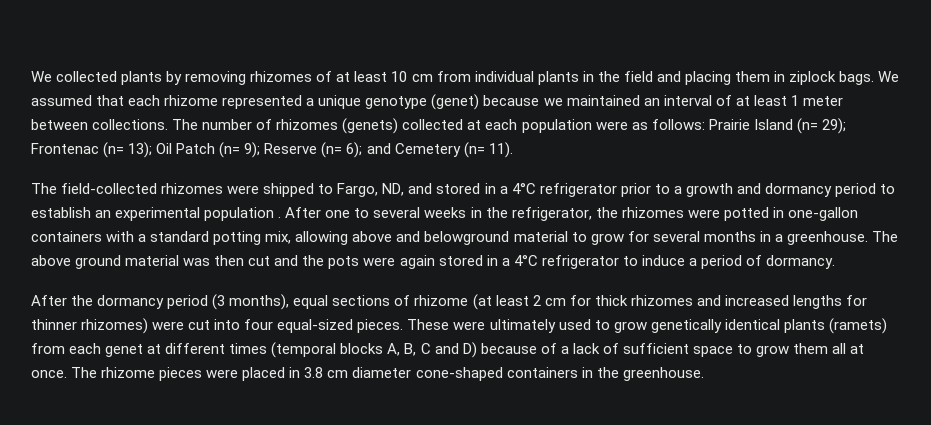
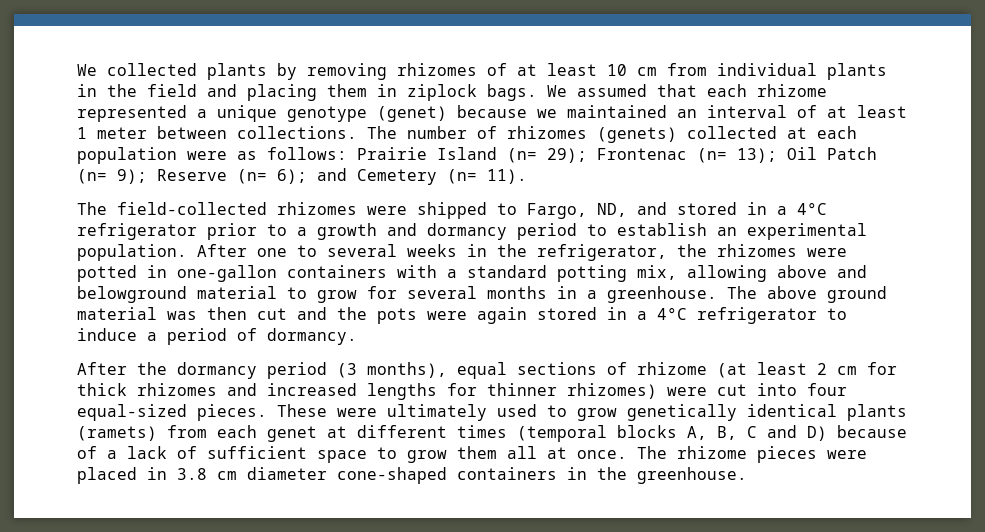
[204,207,282,221] population . -> [77,244,187,261] population.

